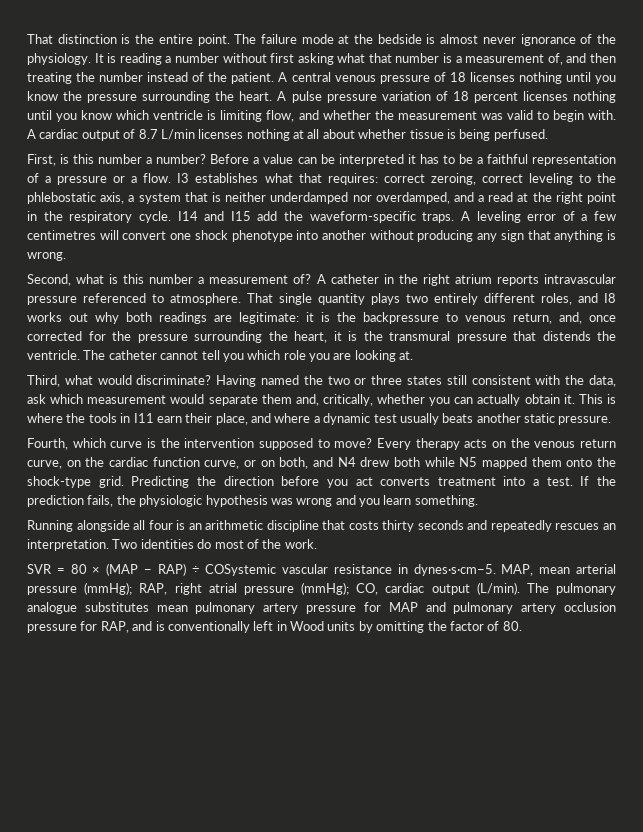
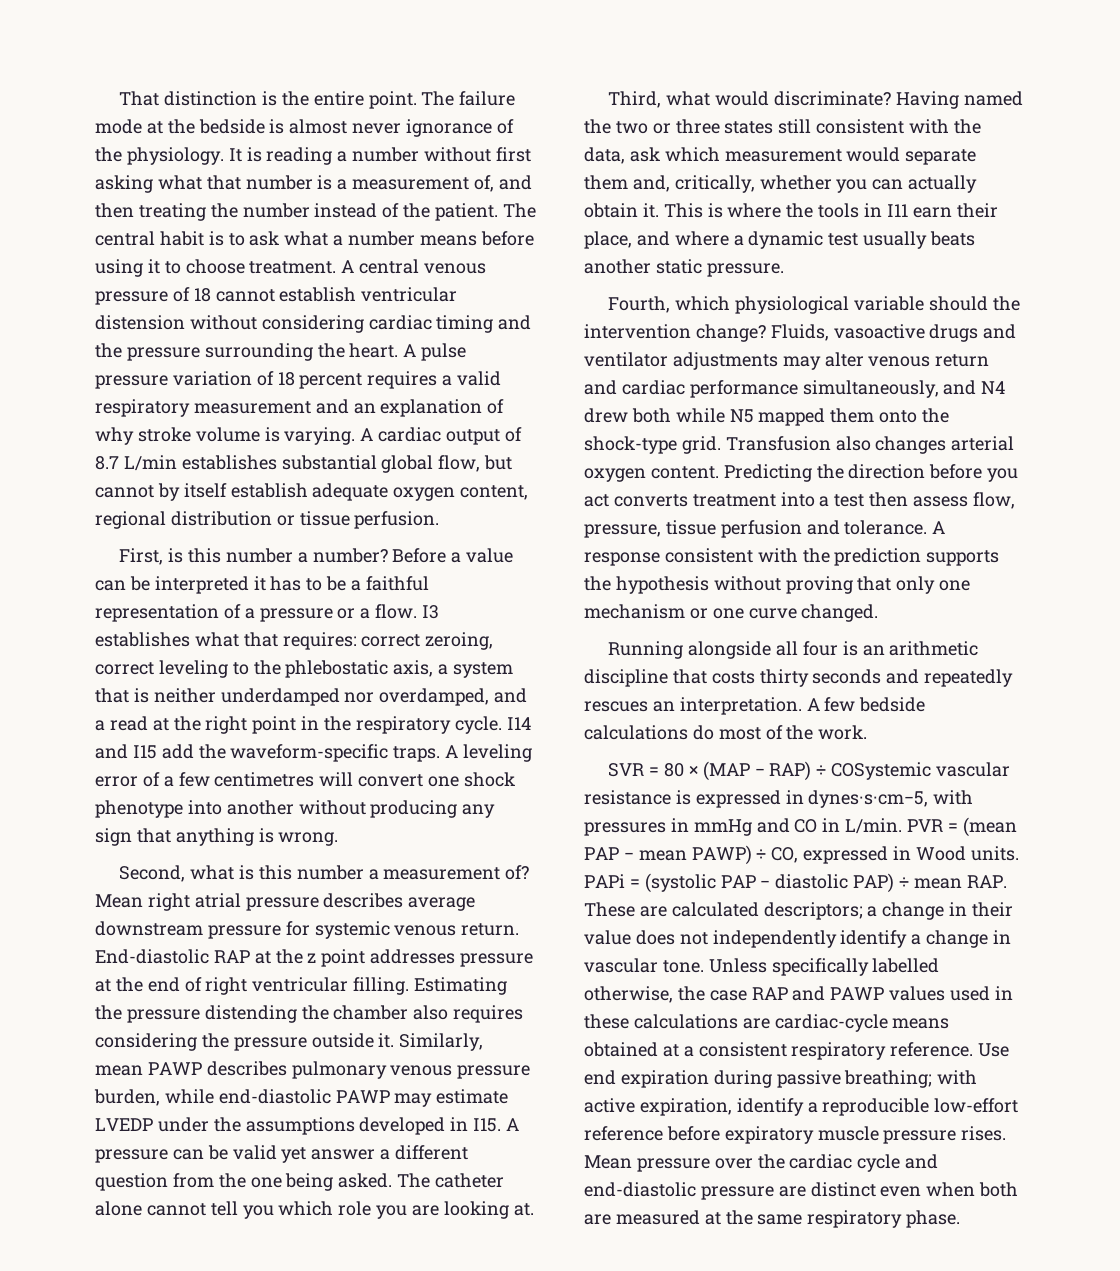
(275, 78) none -> [502,203,536,218] [95,231,534,246] [95,259,337,277] The central habit is to ask what a number means before using it to choose treatment.
[469,72,616,84] [27,91,58,101] licenses nothing until you know -> [215,287,458,302] [95,315,532,333] cannot establish ventricular distension without considering cardiac timing and
[522,91,616,103] [27,110,616,122] licenses nothing until you know which ventricle is limiting flow, and whether the measurement was valid to begin with. -> [367,371,502,389] [95,399,505,417] [95,427,356,445] requires a valid respiratory measurement and an explanation of why stroke volume is varying.
[198,129,548,141] licenses nothing at all about whether tissue is being perfused. -> [181,455,513,473] [95,483,529,501] [95,511,440,529] establishes substantial global flow, but cannot by itself establish adequate oxygen content, regional distribution or tissue perfusion.
[316,274,616,286] [27,293,616,305] [27,312,616,324] [27,331,616,343] [27,350,80,360] A catheter in the right atrium reports intravascular pressure referenced to atmosphere. That single quantity plays two entirely different roles, and I8 works out why both readings are legitimate: it is the backpressure to venous return, and, once corrected for the pressure surrounding the heart, it is the transmural pressure that distends the ventricle. -> [95,893,476,911] [95,921,520,939] [95,949,534,967] [95,977,508,995] [95,1005,524,1023] [95,1033,484,1051] [95,1061,531,1079] [94,1089,509,1107] [95,1117,520,1135] [95,1145,469,1163] [95,1173,393,1191] Mean right atrial pressure describes average downstream pressure for systemic venous return. End-diastolic RAP at the z point addresses pressure at the end of right ventricular filling. Estimating the pressure distending the chamber also requires considering the pressure outside it. Similarly, mean PAWP describes pulmonary venous pressure burden, while end-diastolic PAWP may estimate LVEDP under the assumptions developed in I15. A pressure can be valid yet answer a different question from the one being asked.
(157, 355) none -> [95,1201,142,1216] alone
[110,438,617,450] [27,457,309,469] curve is the intervention supposed to move? Every therapy acts on the venous return curve, on the cardiac function curve, or on both, -> [734,296,1020,314] [584,324,1017,342] [584,352,990,370] [584,380,939,398] physiological variable should the intervention change? Fluids, vasoactive drugs and ventilator adjustments may alter venous return and cardiac performance simultaneously,
(124, 482) none -> [725,436,1015,454] [584,466,719,482] Transfusion also changes arterial oxygen content.
[546,476,616,486] [27,495,478,507] test. If the prediction fails, the physiologic hypothesis was wrong and you learn something. -> [834,492,1015,509] [584,520,946,538] [584,548,1000,566] [584,576,971,594] [584,604,879,622] test then assess flow, pressure, tissue perfusion and tolerance. A response consistent with the prediction supports the hypothesis without proving that only one mechanism or one curve changed.
[112,539,194,549] Two identities -> [806,697,926,712] [584,725,688,740] A few bedside calculations
[397,564,616,576] [27,582,616,595] [27,602,616,614] [27,621,522,633] in dynes·s·cm−5. MAP, mean arterial pressure (mmHg); RAP, right atrial pressure (mmHg); CO, cardiac output (L/min). The pulmonary analogue substitutes mean pulmonary artery pressure for MAP and pulmonary artery occlusion pressure for RAP, and is conventionally left in Wood units by omitting the factor of 80. -> [675,790,974,808] [584,817,1017,837] [584,845,1019,865] [584,873,1007,893] [584,902,1014,920] [584,930,1012,948] [584,958,940,976] [584,986,1013,1003] [584,1014,950,1032] [584,1042,1010,1060] [584,1070,978,1088] [584,1098,1019,1116] [584,1126,1007,1144] [584,1154,939,1172] [584,1182,1019,1200] [584,1210,961,1228] is expressed in dynes·s·cm−5, with pressures in mmHg and CO in L/min. PVR = (mean PAP − mean PAWP) ÷ CO, expressed in Wood units. PAPi = (systolic PAP − diastolic PAP) ÷ mean RAP. These are calculated descriptors; a change in their value does not independently identify a change in vascular tone. Unless specifically labelled otherwise, the case RAP and PAWP values used in these calculations are cardiac-cycle means obtained at a consistent respiratory reference. Use end expiration during passive breathing; with active expiration, identify a reproducible low-effort reference before expiratory muscle pressure rises. Mean pressure over the cardiac cycle and end-diastolic pressure are distinct even when both are measured at the same respiratory phase.

